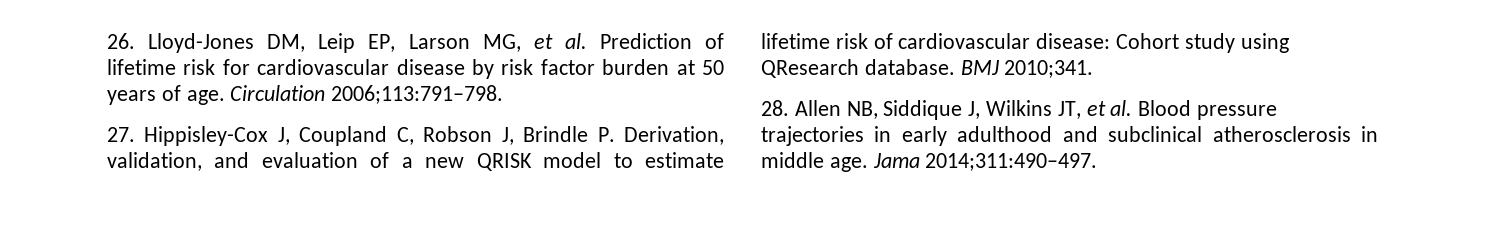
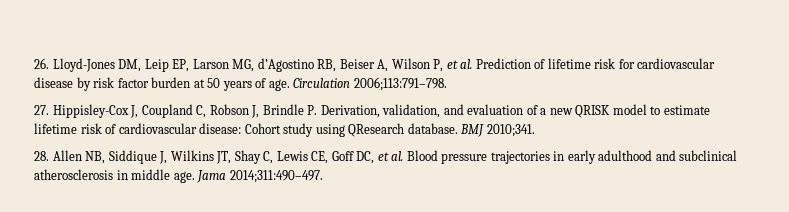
(521, 43) none -> [257,58,444,72] d’Agostino RB, Beiser A, Wilson P,
(1081, 110) none -> [234,150,375,164] Shay C, Lewis CE, Goff DC,

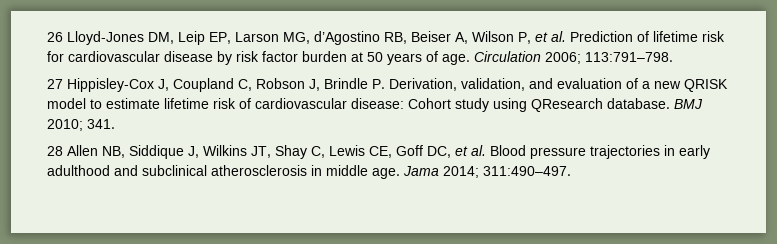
[34,58,49,69] 26. -> [47,32,63,42] 26
[353,77,447,91] [34,105,49,115] 2006;113:791–798. // 27. -> [545,52,673,64] [47,79,63,89] 2006; 113:791–798. // 27
[486,124,535,137] [34,151,49,161] 2010;341. // 28. -> [47,119,115,131] [47,146,63,156] 2010; 341. // 28
[229,170,323,183] 2014;311:490–497. -> [443,166,571,178] 2014; 311:490–497.

